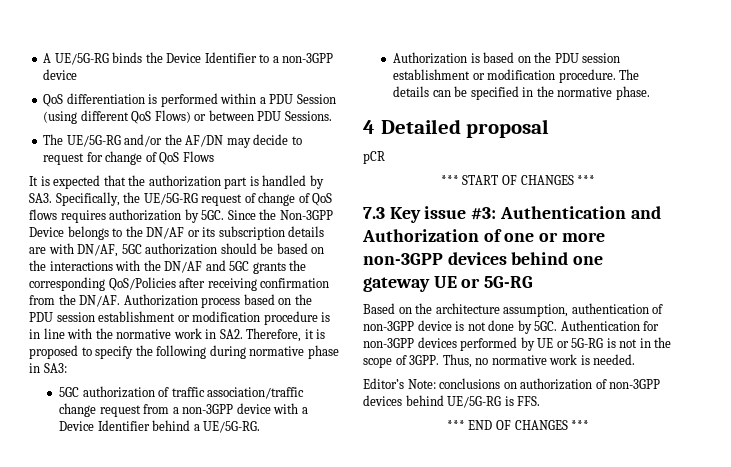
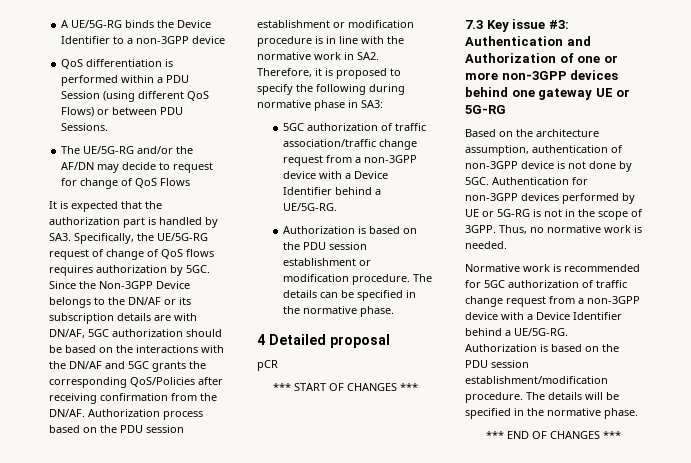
[363,378,661,390] [363,395,541,408] Editor’s Note: conclusions on authorization of non-3GPP devices behind UE/5G-RG is FFS. -> [465,264,640,272] [465,280,627,288] [465,296,640,307] [465,312,622,320] [465,328,568,336] [465,344,619,352] [465,360,529,368] [465,376,608,384] [465,392,619,403] [465,408,638,419] Normative work is recommended for 5GC authorization of traffic change request from a non-3GPP device with a Device Identifier behind a UE/5G-RG. Authorization is based on the PDU session establishment/modification procedure. The details will be specified in the normative phase.

